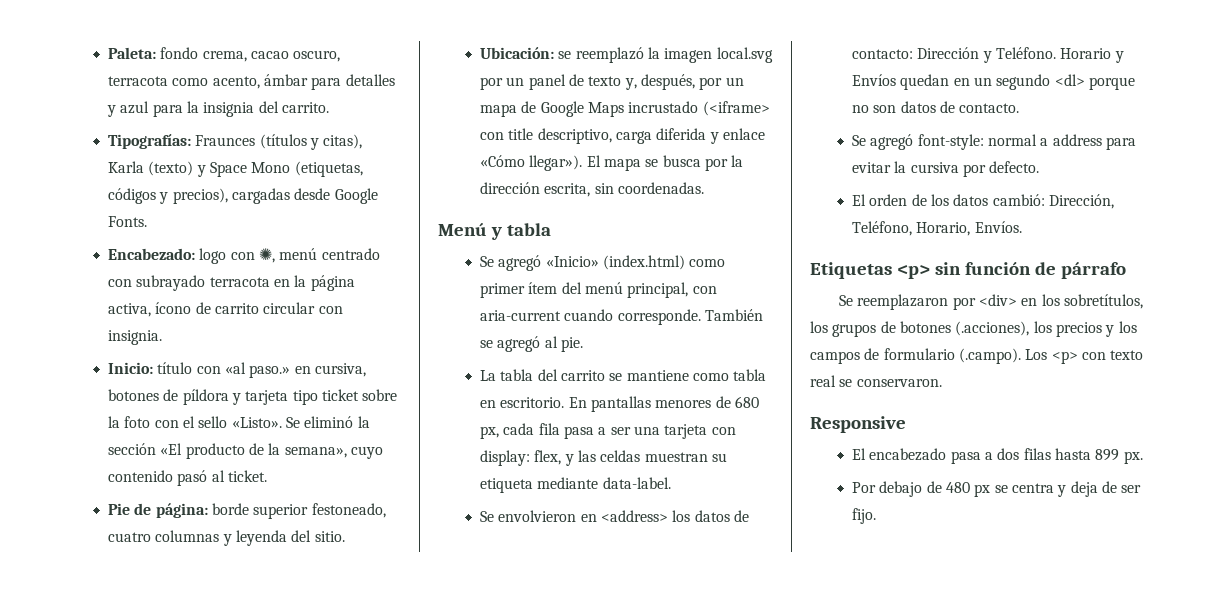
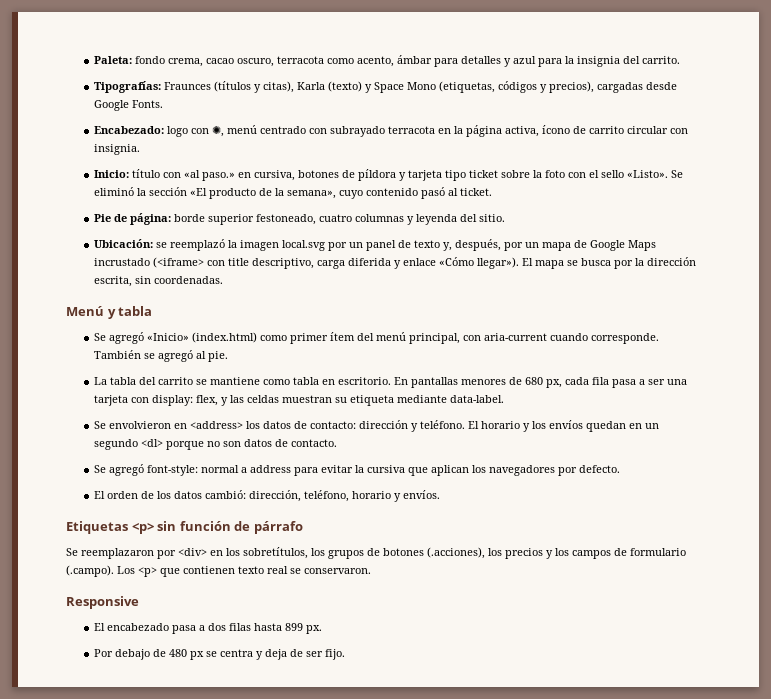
[917,47,1124,63] [852,74,897,86] Dirección y Teléfono. Horario y Envíos -> [359,420,584,432] dirección y teléfono. El horario y los envíos
(959, 167) none -> [408,465,556,476] que aplican los navegadores
[1048,194,1114,209] [852,221,1022,236] Dirección, Teléfono, Horario, Envíos. -> [249,490,441,502] dirección, teléfono, horario y envíos.
[1081,352,1106,360] con -> [160,566,235,577] que contienen

